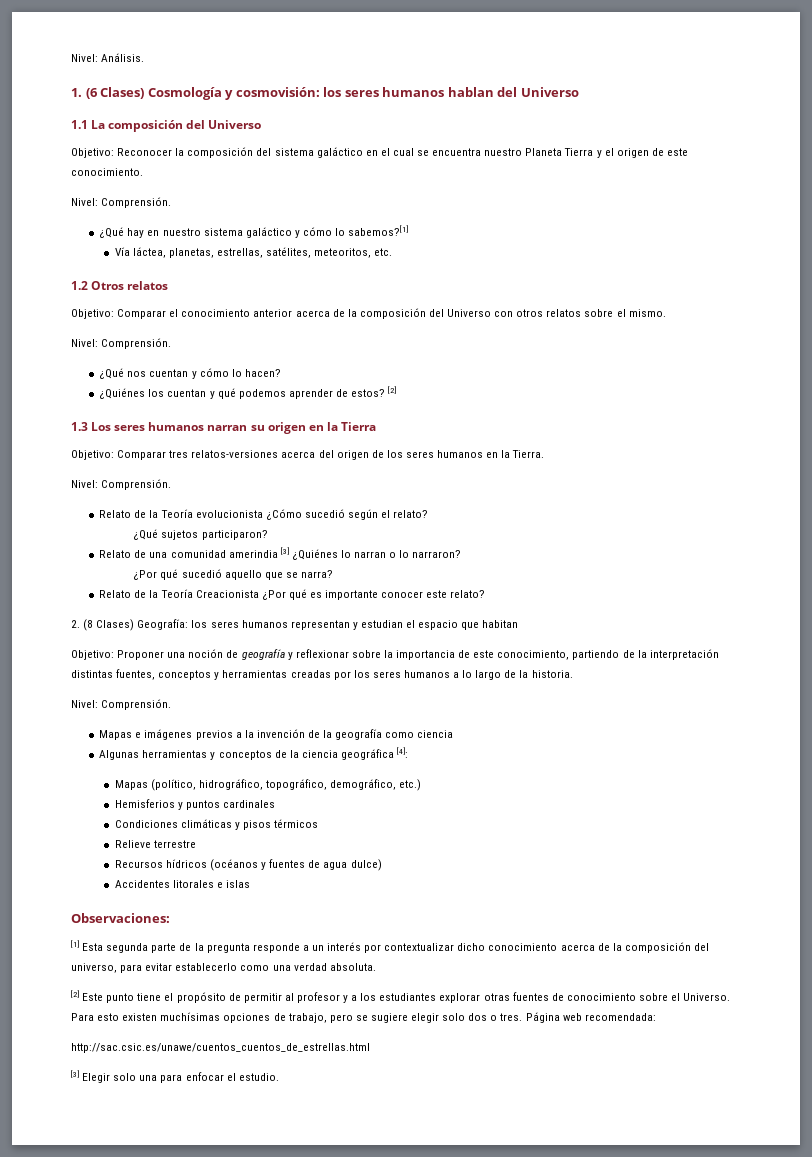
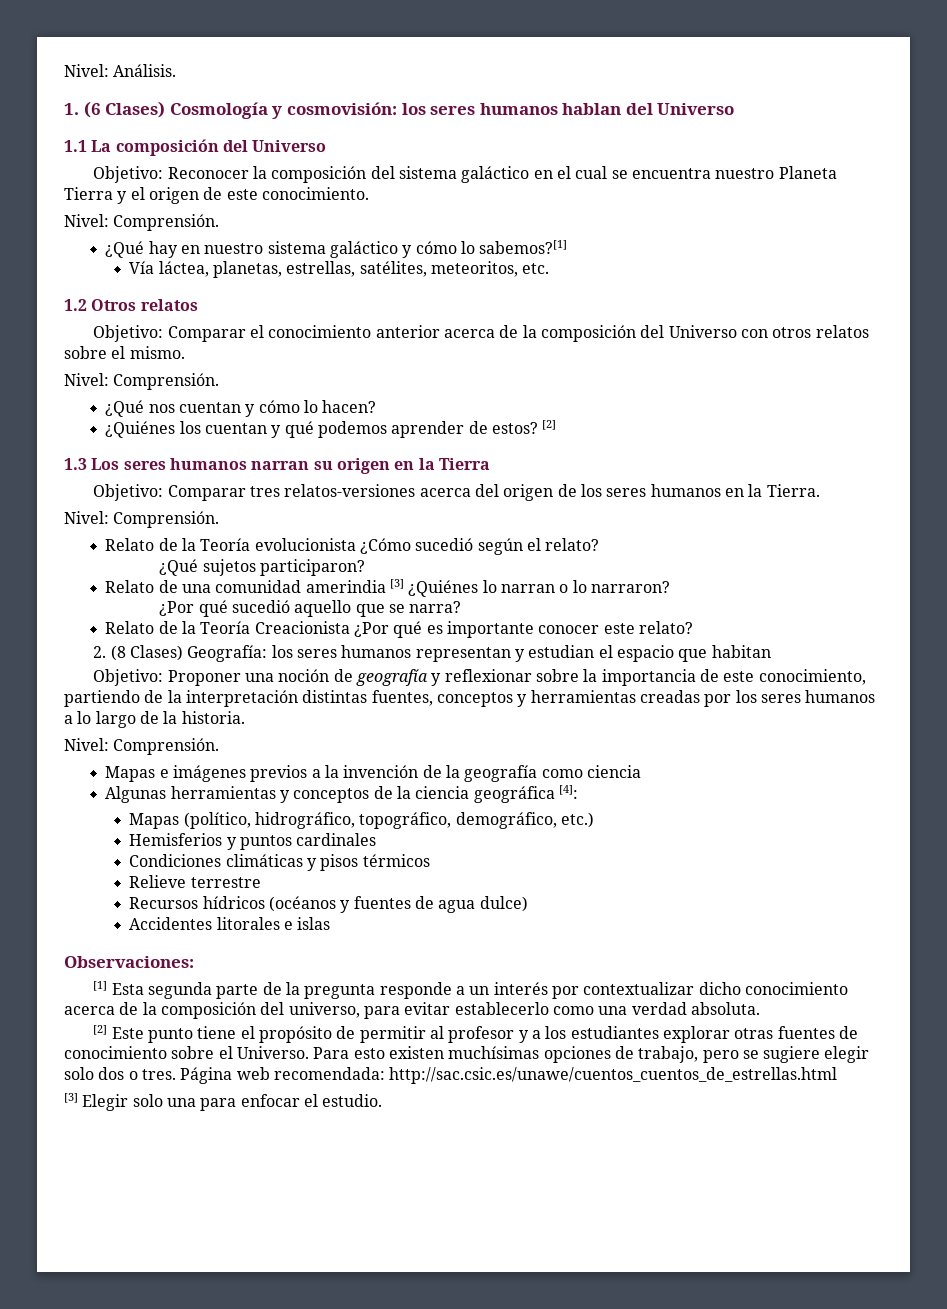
(656, 1017) // -> (385, 1073) none

